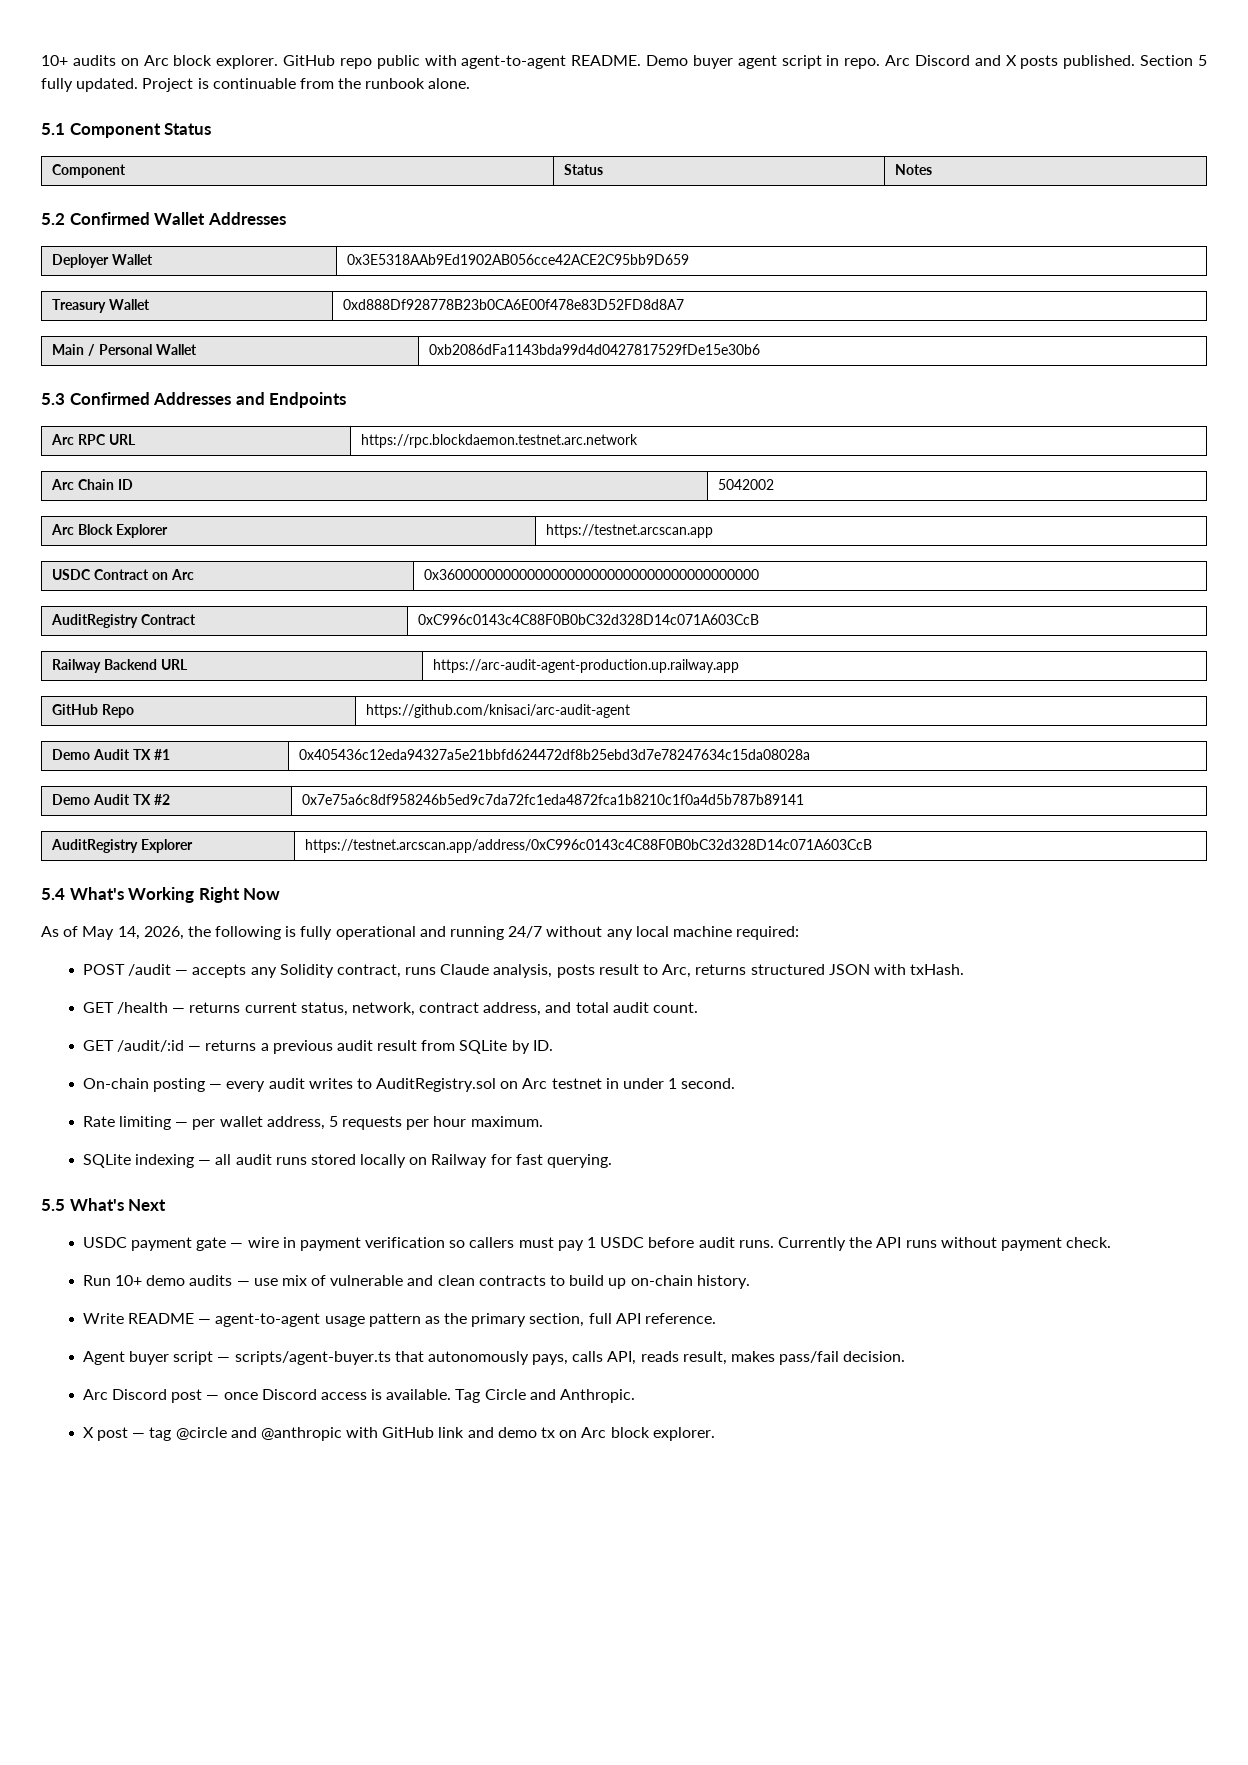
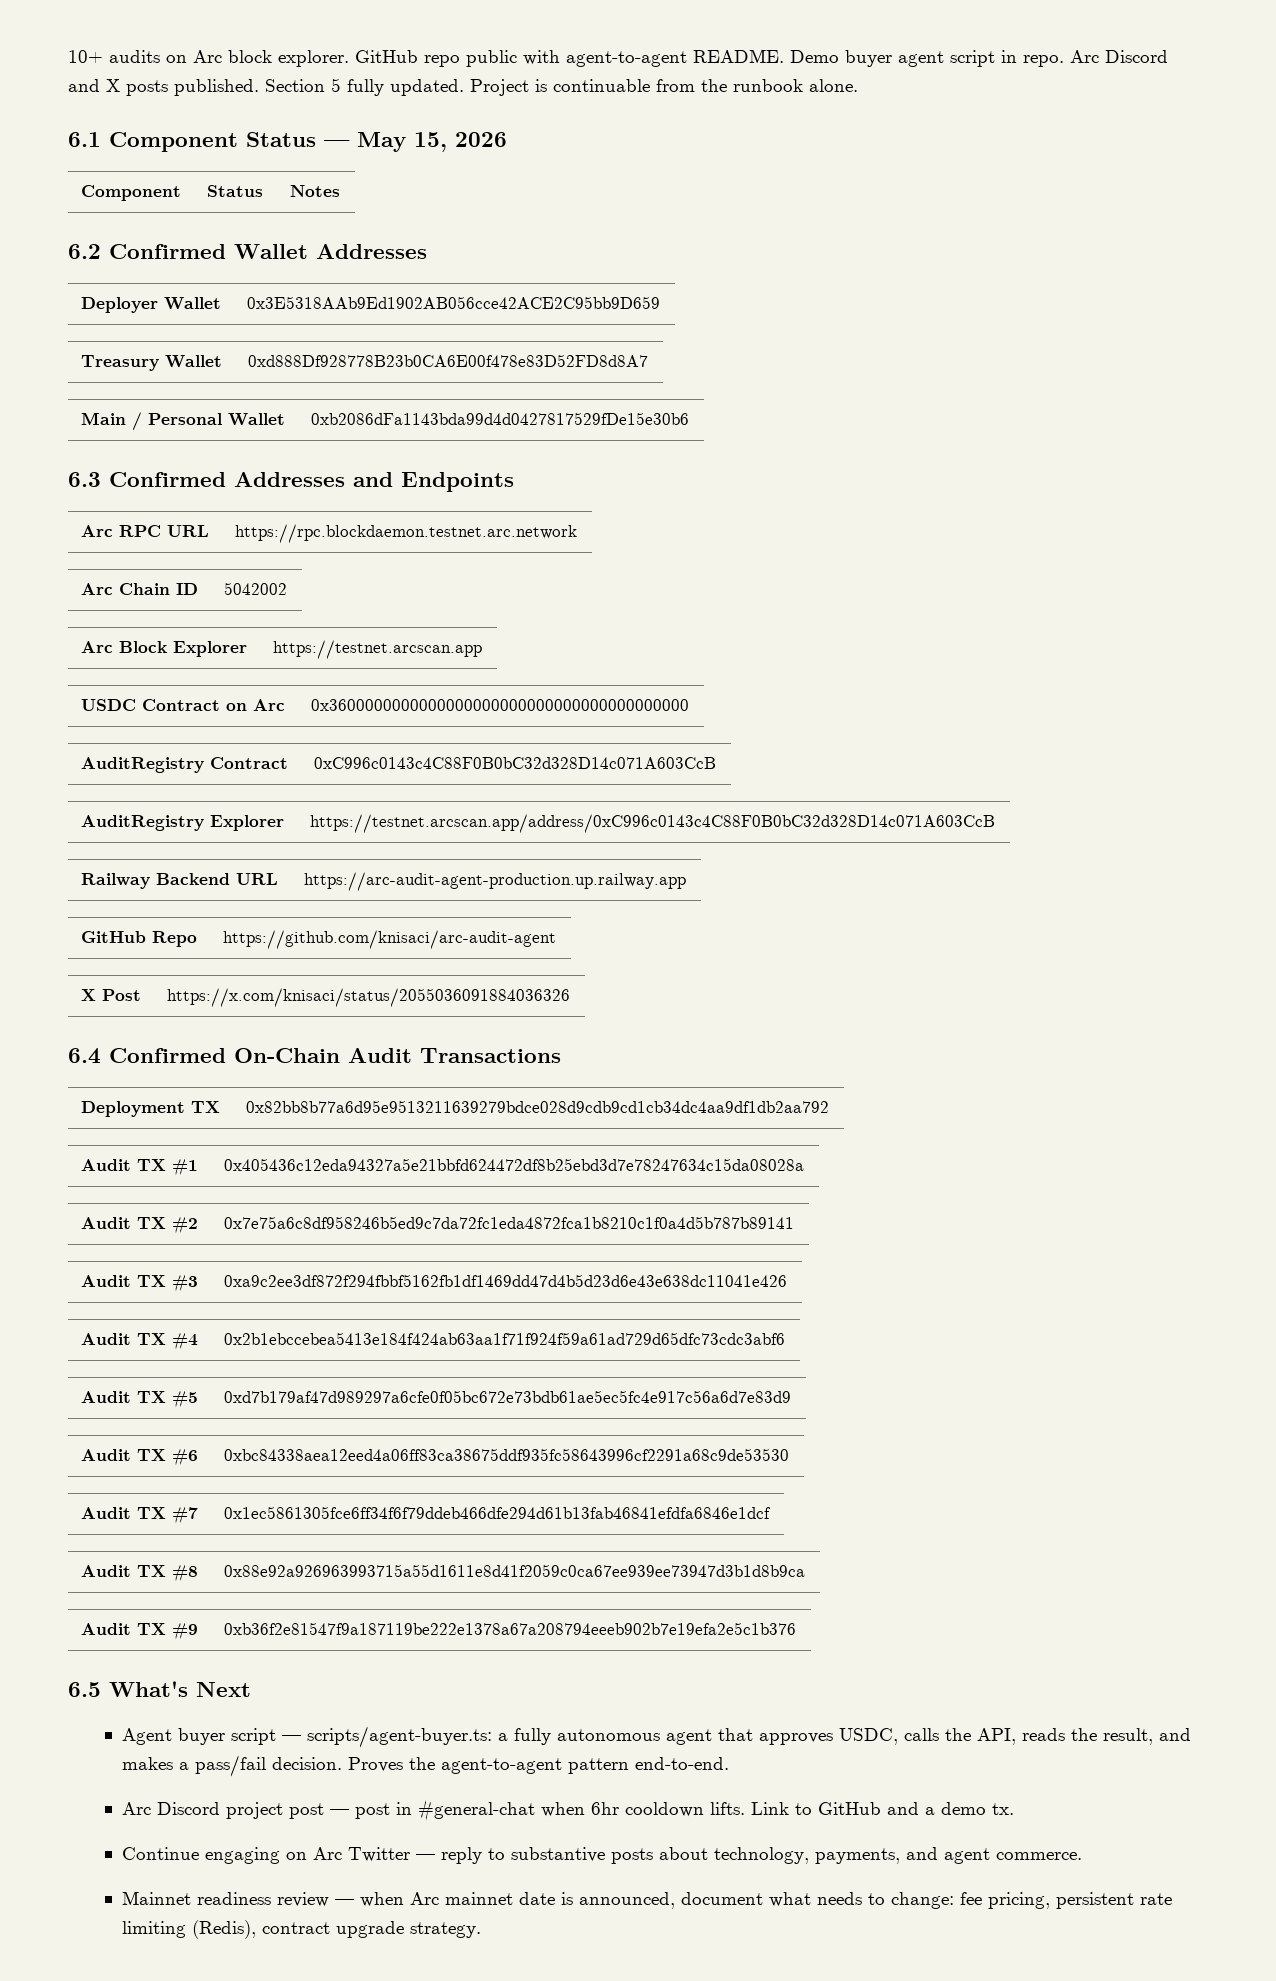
[41,123,65,135] 5.1 -> [68,132,101,147] 6.1
(212, 129) none -> [324,132,507,152] — May 15, 2026
[41,213,65,225] 5.2 -> [68,244,101,259] 6.2
[41,393,65,405] 5.3 -> [68,472,101,487] 6.3
(760, 619) none -> [80,815,284,831] [309,814,995,833] // AuditRegistry Explorer | https://testnet.arcscan.app/address/0xC996c0143c4C88F0B0bC32d328D14c071A603CcB
[52,749,91,760] Demo -> [80,989,141,1001] [166,988,570,1007] [68,1048,561,1064] [80,1101,220,1117] [245,1100,829,1113] X Post | https://x.com/knisaci/status/2055036091884036326 // 6.4 Confirmed On-Chain Audit Transactions // Deployment TX | 0x82bb8b77a6d95e9513211639279bdce028d9cdb9cd1cb34dc4aa9df1db2aa792 //
[52,794,91,805] Demo -> (804, 1164) none
[51,839,194,853] [305,839,873,853] [41,887,281,903] [41,926,800,940] [82,964,965,978] [82,1002,699,1016] [82,1040,553,1054] [82,1078,736,1092] [82,1116,543,1130] [82,1154,613,1168] [41,1198,167,1211] [82,1237,1112,1251] [82,1275,750,1289] [82,1313,717,1327] [82,1351,906,1365] [82,1389,636,1403] [82,1427,715,1441] AuditRegistry Explorer | https://testnet.arcscan.app/address/0xC996c0143c4C88F0B0bC32d328D14c071A603CcB // 5.4 What's Working Right Now // As of May 14, 2026, the following is fully operational and running 24/7 without any local machine required: // POST /audit — accepts any Solidity contract, runs Claude analysis, posts result to Arc, returns structured JSON with txHash. // GET /health — returns current status, network, contract address, and total audit count. // GET /audit/:id — returns a previous audit result from SQLite by ID. // On-chain posting — every audit writes to AuditRegistry.sol on Arc testnet in under 1 second. // Rate limiting — per wallet address, 5 requests per hour maximum. // SQLite indexing — all audit runs stored locally on Railway for fast querying. // 5.5 What's Next // USDC payment gate — wire in payment verification so callers must pay 1 USDC before audit runs. Currently the API runs without payment check. // Run 10+ demo audits — use mix of vulnerable and clean contracts to build up on-chain history. // Write README — agent-to-agent usage pattern as the primary section, full API reference. // Agent buyer script — scripts/agent-buyer.ts that autonomously pays, calls API, reads result, makes pass/fail decision. // Arc Discord post — once Discord access is available. Tag Circle and Anthropic. // X post — tag @circle and @anthropic with GitHub link and demo tx on Arc block explorer. -> [80,1275,198,1292] [223,1274,787,1287] [80,1333,198,1350] [223,1332,785,1345] [80,1391,198,1408] [223,1390,791,1403] [80,1449,198,1466] [223,1448,789,1461] [80,1507,198,1524] [223,1506,771,1519] [80,1565,198,1582] [223,1564,805,1577] [80,1623,198,1640] [223,1622,796,1635] [68,1681,251,1697] [121,1726,1191,1748] [121,1755,729,1777] [121,1800,1014,1821] [121,1847,1082,1864] [121,1891,1172,1909] [121,1920,481,1939] Audit TX #3 | 0xa9c2ee3df872f294fbbf5162fb1df1469dd47d4b5d23d6e43e638dc11041e426 // Audit TX #4 | 0x2b1ebccebea5413e184f424ab63aa1f71f924f59a61ad729d65dfc73cdc3abf6 // Audit TX #5 | 0xd7b179af47d989297a6cfe0f05bc672e73bdb61ae5ec5fc4e917c56a6d7e83d9 // Audit TX #6 | 0xbc84338aea12eed4a06ff83ca38675ddf935fc58643996cf2291a68c9de53530 // Audit TX #7 | 0x1ec5861305fce6ff34f6f79ddeb466dfe294d61b13fab46841efdfa6846e1dcf // Audit TX #8 | 0x88e92a926963993715a55d1611e8d41f2059c0ca67ee939ee73947d3b1d8b9ca // Audit TX #9 | 0xb36f2e81547f9a187119be222e1378a67a208794eeeb902b7e19efa2e5c1b376 // 6.5 What's Next // Agent buyer script — scripts/agent-buyer.ts: a fully autonomous agent that approves USDC, calls the API, reads the result, and makes a pass/fail decision. Proves the agent-to-agent pattern end-to-end. // Arc Discord project post — post in #general-chat when 6hr cooldown lifts. Link to GitHub and a demo tx. // Continue engaging on Arc Twitter — reply to substantive posts about technology, payments, and agent commerce. // Mainnet readiness review — when Arc mainnet date is announced, document what needs to change: fee pricing, persistent rate limiting (Redis), contract upgrade strategy.

